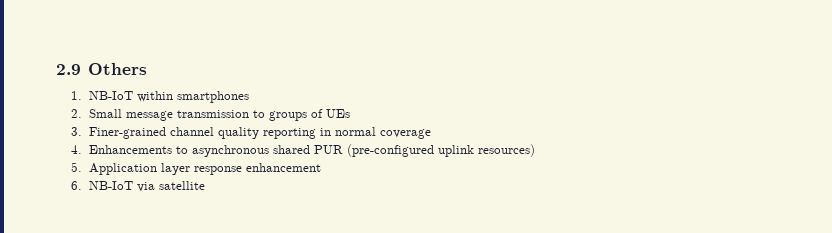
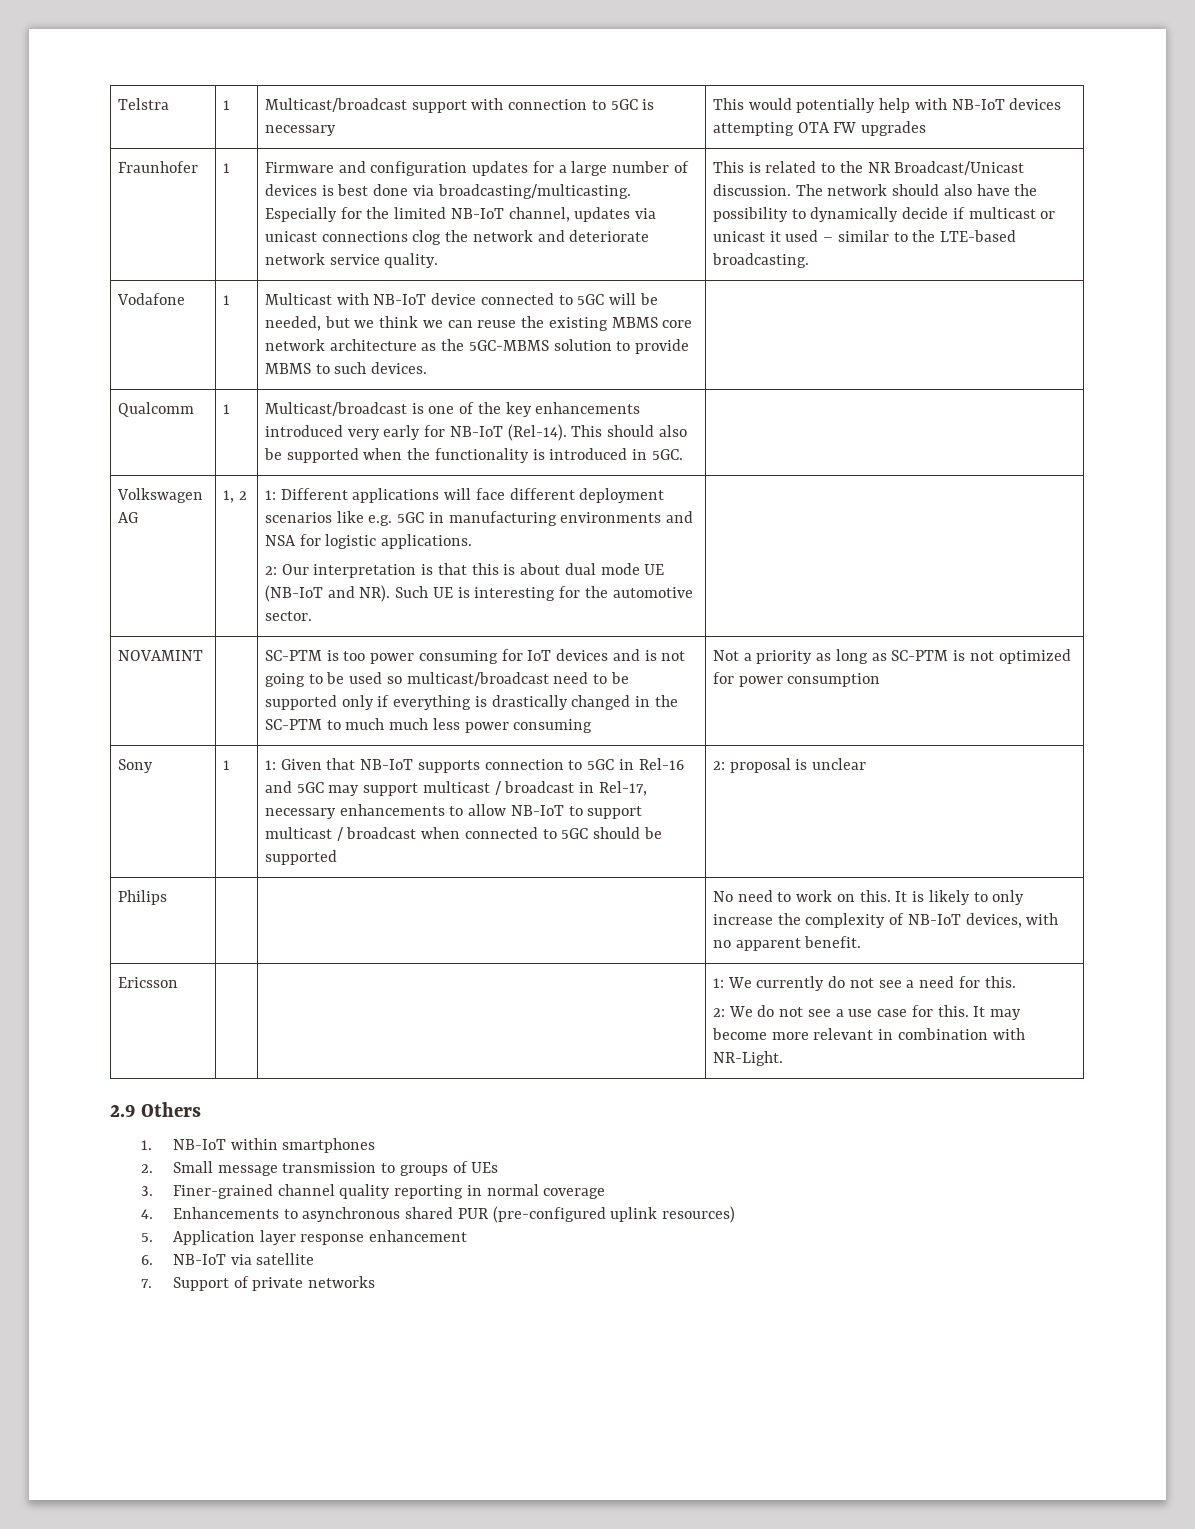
(56, 69) none -> [118,98,170,110] [223,100,231,110] [265,98,655,113] [265,125,337,136] [713,98,1062,113] [713,121,927,136] [118,161,199,173] [223,163,231,173] [265,161,689,176] [265,184,631,199] [265,207,657,222] [265,230,650,245] [265,253,439,268] [713,161,1025,175] [713,184,1038,196] [713,207,1056,222] [713,230,1017,242] [712,253,810,268] [117,293,186,305] [223,295,231,305] [265,293,658,305] [265,316,693,331] [265,339,690,354] [265,362,428,374] [118,402,195,417] [223,404,231,414] [265,402,641,417] [265,424,687,441] [264,448,683,463] [117,488,204,503] [118,512,139,523] [223,490,247,503] [265,488,665,503] [265,511,694,526] [265,534,473,549] [265,563,665,578] [265,585,693,602] [265,611,313,621] [118,650,204,661] [265,649,686,664] [265,672,629,687] [265,695,678,710] [265,718,593,733] [713,649,1071,664] [713,672,881,687] [118,759,154,773] [223,760,231,770] [265,758,684,773] [265,781,647,796] [265,804,643,819] [265,827,662,841] [265,850,338,865] [713,758,867,773] [118,890,168,905] [713,890,1025,905] [713,913,1059,928] [713,936,862,951] [118,977,179,988] [713,976,1016,991] [713,1005,1021,1020] [712,1028,1025,1040] [713,1051,784,1066] Telstra | 1 | Multicast/broadcast support with connection to 5GC is necessary | This would potentially help with NB-IoT devices attempting OTA FW upgrades // Fraunhofer | 1 | Firmware and configuration updates for a large number of devices is best done via broadcasting/multicasting. Especially for the limited NB-IoT channel, updates via unicast connections clog the network and deteriorate network service quality. | This is related to the NR Broadcast/Unicast discussion. The network should also have the possibility to dynamically decide if multicast or unicast it used – similar to the LTE-based broadcasting. // Vodafone | 1 | Multicast with NB-IoT device connected to 5GC will be needed, but we think we can reuse the existing MBMS core network architecture as the 5GC-MBMS solution to provide MBMS to such devices. | // Qualcomm | 1 | Multicast/broadcast is one of the key enhancements introduced very early for NB-IoT (Rel-14). This should also be supported when the functionality is introduced in 5GC. | // Volkswagen AG | 1, 2 | 1: Different applications will face different deployment scenarios like e.g. 5GC in manufacturing environments and NSA for logistic applications. // 2: Our interpretation is that this is about dual mode UE (NB-IoT and NR). Such UE is interesting for the automotive sector. | // NOVAMINT | | SC-PTM is too power consuming for IoT devices and is not going to be used so multicast/broadcast need to be supported only if everything is drastically changed in the SC-PTM to much much less power consuming | Not a priority as long as SC-PTM is not optimized for power consumption // Sony | 1 | 1: Given that NB-IoT supports connection to 5GC in Rel-16 and 5GC may support multicast / broadcast in Rel-17, necessary enhancements to allow NB-IoT to support multicast / broadcast when connected to 5GC should be supported | 2: proposal is unclear // Philips | | | No need to work on this. It is likely to only increase the complexity of NB-IoT devices, with no apparent benefit. // Ericsson | | | 1: We currently do not see a need for this. // 2: We do not see a use case for this. It may become more relevant in combination with NR-Light. //
(205, 185) none -> [141,1276,376,1291] // 7. Support of private networks

